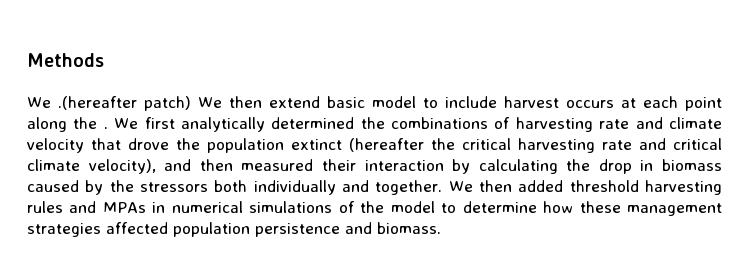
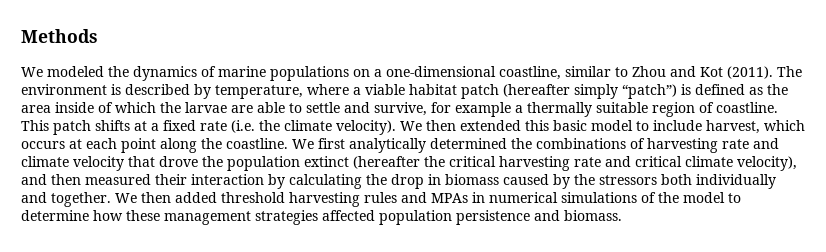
[58,96,320,111] .(hereafter patch) We then extend -> [47,66,802,81] [21,84,788,99] [21,102,778,117] [21,120,549,135] modeled the dynamics of marine populations on a one-dimensional coastline, similar to Zhou and Kot (2011). The environment is described by temperature, where a viable habitat patch (hereafter simply “patch”) is defined as the area inside of which the larvae are able to settle and survive, for example a thermally suitable region of coastline. This patch shifts at a fixed rate (i.e. the climate velocity). We then extended this
[504,96,559,108] harvest -> [706,120,805,134] harvest, which
[103,127,108,129] . -> [226,138,288,149] coastline.

